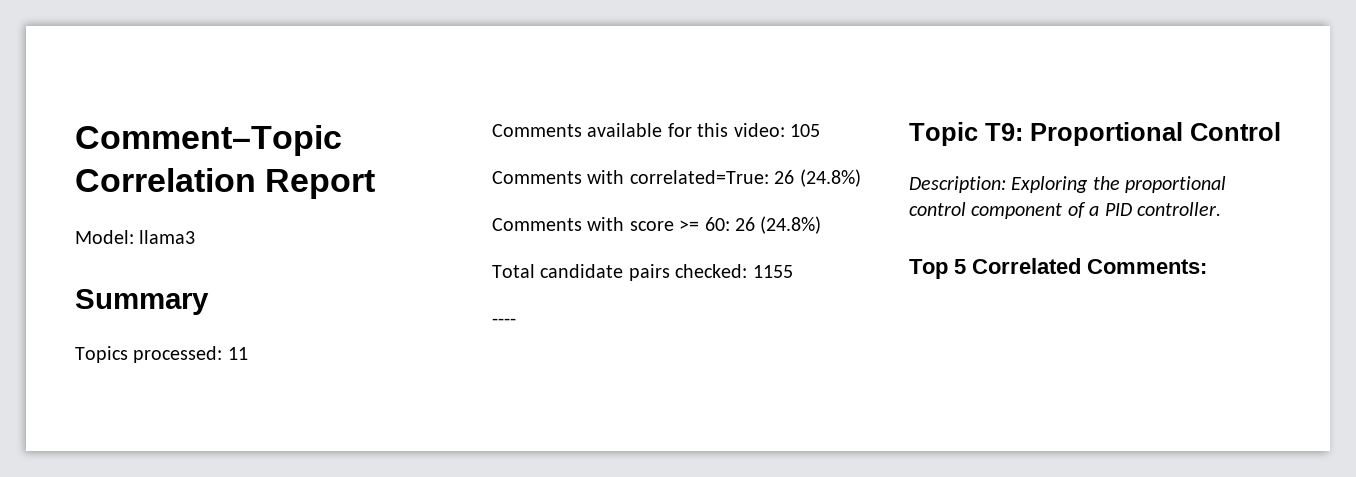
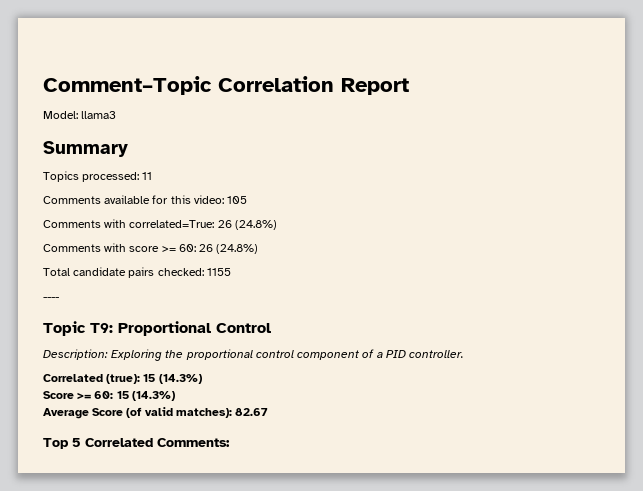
(1221, 209) none -> [43,374,202,384] [43,391,175,401] [43,407,269,419] // Correlated (true): 15 (14.3%) // Score >= 60: 15 (14.3%) // Average Score (of valid matches): 82.67

